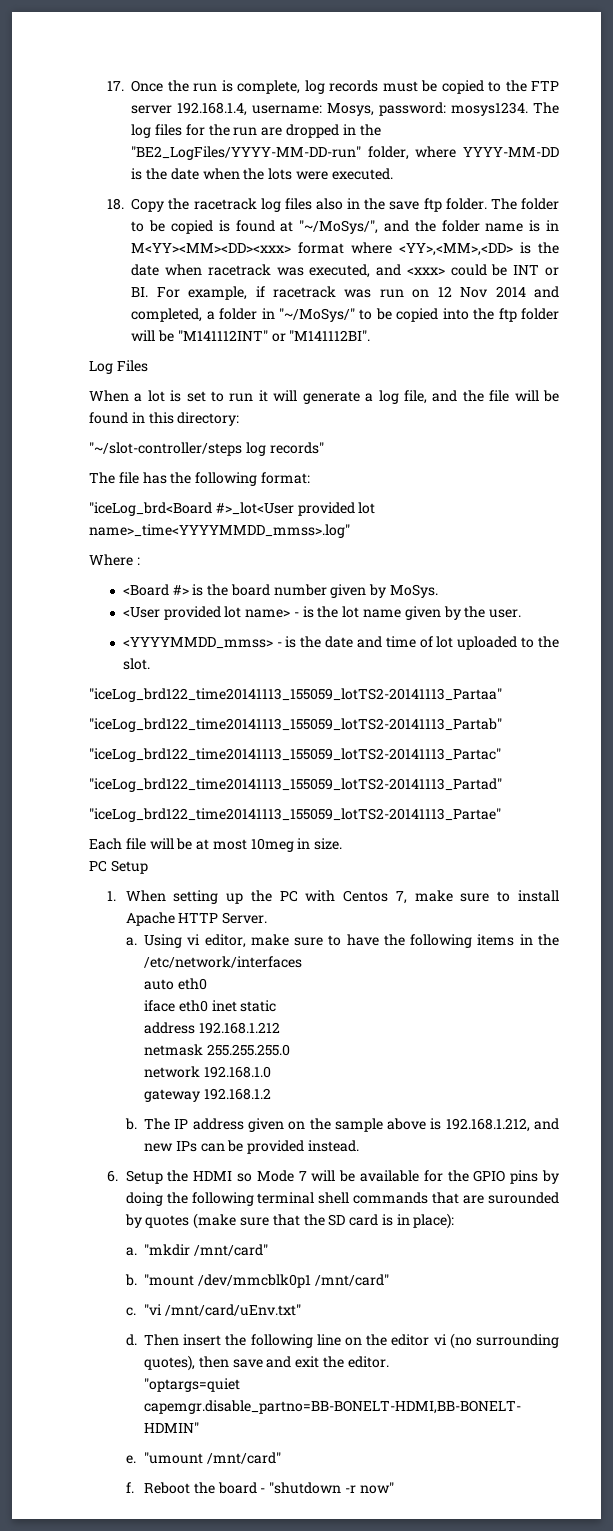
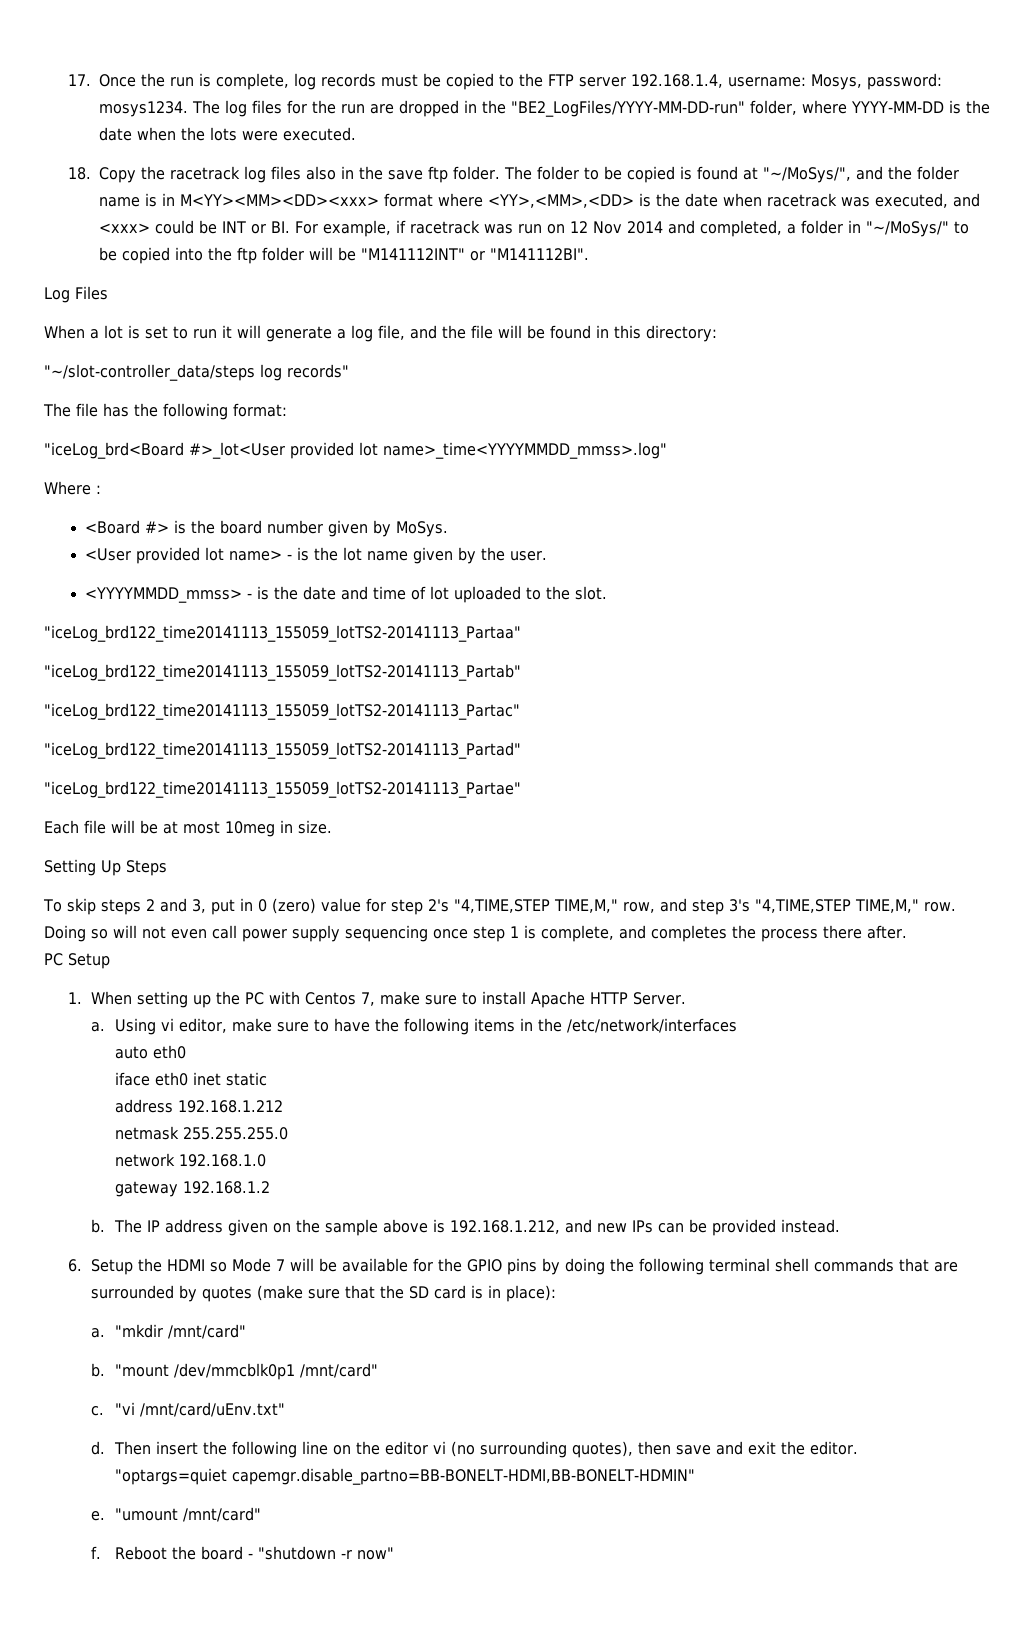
[89,442,242,456] "~/slot-controller/steps -> [44,364,255,381] "~/slot-controller_data/steps
(343, 844) none -> [44,859,167,876] [43,898,956,915] [44,925,907,942] // Setting Up Steps // To skip steps 2 and 3, put in 0 (zero) value for step 2's "4,TIME,STEP TIME,M," row, and step 3's "4,TIME,STEP TIME,M," row. Doing so will not even call power supply sequencing once step 1 is complete, and completes the process there after.
[487,1192,559,1204] surounded -> [91,1285,175,1299] surrounded

